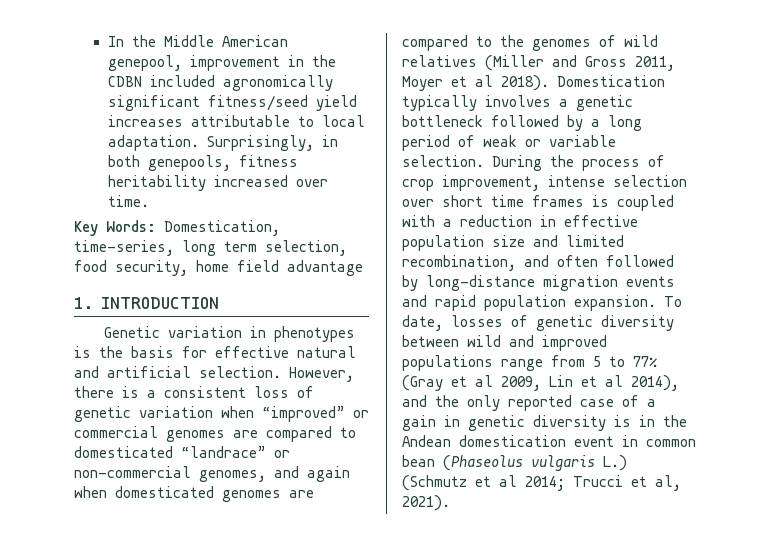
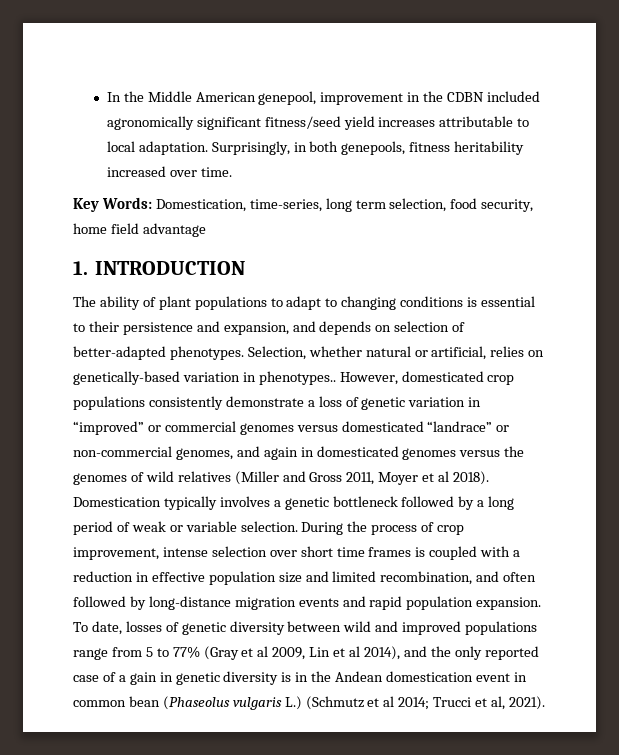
[104,326,356,342] [74,346,356,358] [74,366,354,382] [74,386,246,398] Genetic variation in phenotypes is the basis for effective natural and artificial selection. However, there is a consistent -> [73,296,536,310] [73,321,466,335] [73,346,545,360] [73,371,515,385] [73,396,315,410] The ability of plant populations to adapt to changing conditions is essential to their persistence and expansion, and depends on selection of better-adapted phenotypes. Selection, whether natural or artificial, relies on genetically-based variation in phenotypes.. However, domesticated crop populations consistently demonstrate a
[221,406,254,418] when -> [468,397,482,407] in
[233,426,356,442] are compared to -> [296,425,338,432] versus
[74,486,107,498] when -> [300,447,314,457] in
[289,490,314,498] [402,35,492,51] are compared to -> [459,450,501,457] versus

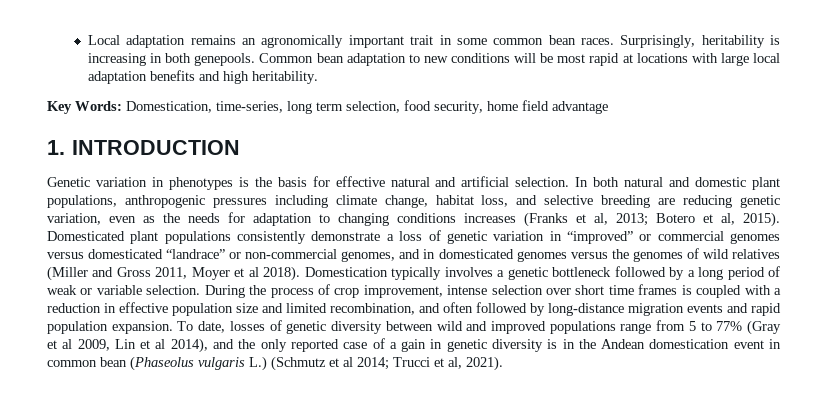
[106,91,541,105] [106,116,530,130] [106,141,525,155] [106,166,232,177] In the Middle American genepool, improvement in the CDBN included agronomically significant fitness/seed yield increases attributable to local adaptation. Surprisingly, in both genepools, fitness heritability increased over time. -> [88,35,780,48] [88,53,780,66] [88,70,319,84] Local adaptation remains an agronomically important trait in some common bean races. Surprisingly, heritability is increasing in both genepools. Common bean adaptation to new conditions will be most rapid at locations with large local adaptation benefits and high heritability.
[73,296,536,310] [73,321,466,335] [73,346,545,360] [73,371,515,385] The ability of plant populations to adapt to changing conditions is essential to their persistence and expansion, and depends on selection of better-adapted phenotypes. Selection, whether natural or artificial, relies on genetically-based variation in phenotypes.. However, domesticated crop -> [47,176,781,190] [47,195,780,208] [47,212,780,227] [47,231,159,244] Genetic variation in phenotypes is the basis for effective natural and artificial selection. In both natural and domestic plant populations, anthropogenic pressures including climate change, habitat loss, and selective breeding are reducing genetic variation, even as the needs for adaptation to changing conditions increases (Franks et al, 2013; Botero et al, 2015). Domesticated plant
[263,447,298,460] again -> (421, 254) none

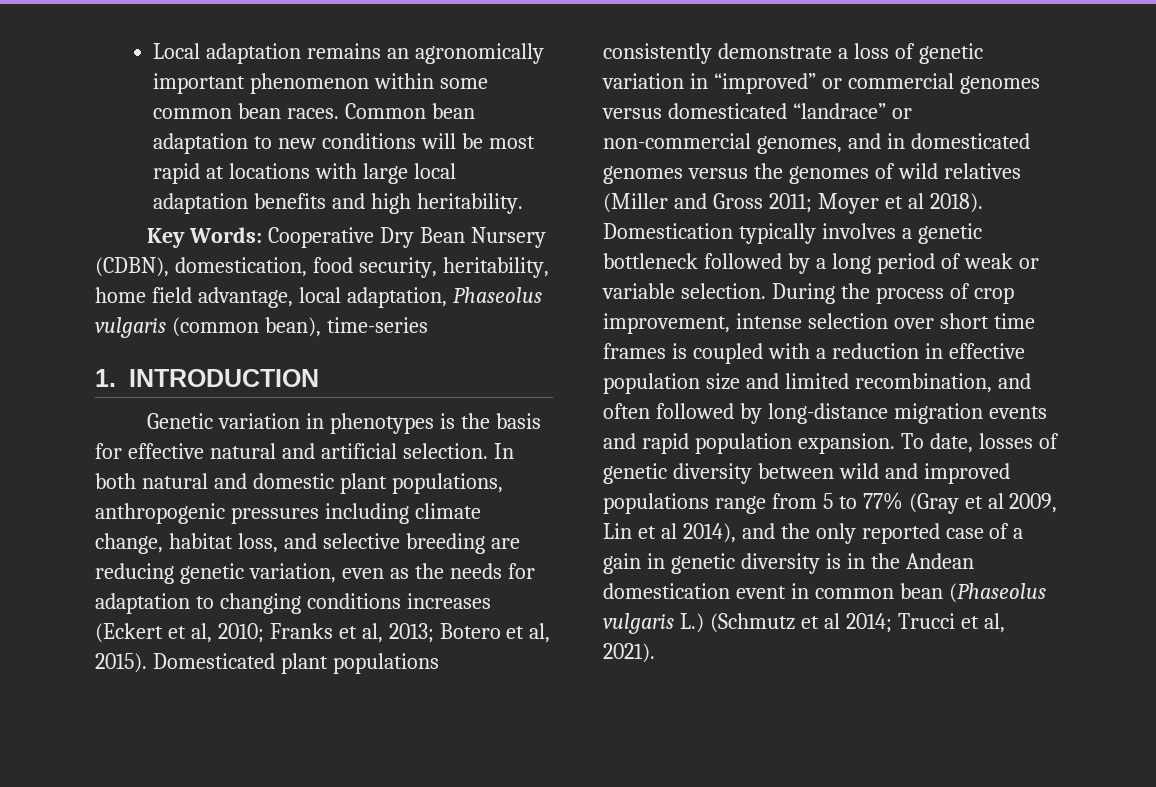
[410,35,452,45] trait in -> [250,73,435,94] phenomenon within
[620,35,780,48] [88,53,256,66] Surprisingly, heritability is increasing in both genepools. -> (340, 113) none
[126,101,400,114] Domestication, time-series, long term selection, -> [268,227,547,248] [95,257,307,277] Cooperative Dry Bean Nursery (CDBN), domestication,
(483, 107) none -> [442,257,549,278] heritability,
[552,101,608,114] advantage -> [197,287,542,308] [95,317,428,338] advantage, local adaptation, Phaseolus vulgaris (common bean), time-series
[524,212,568,227] (Franks -> [95,623,333,643] (Eckert et al, 2010; Franks
[155,267,188,279] 2011, -> [768,193,812,213] 2011;

